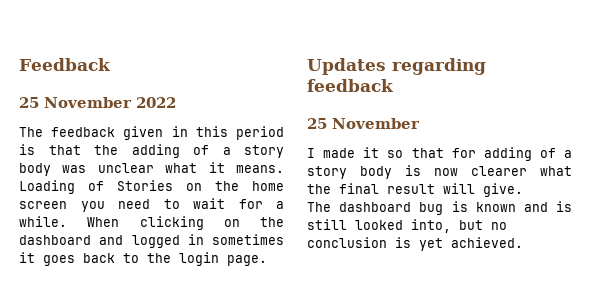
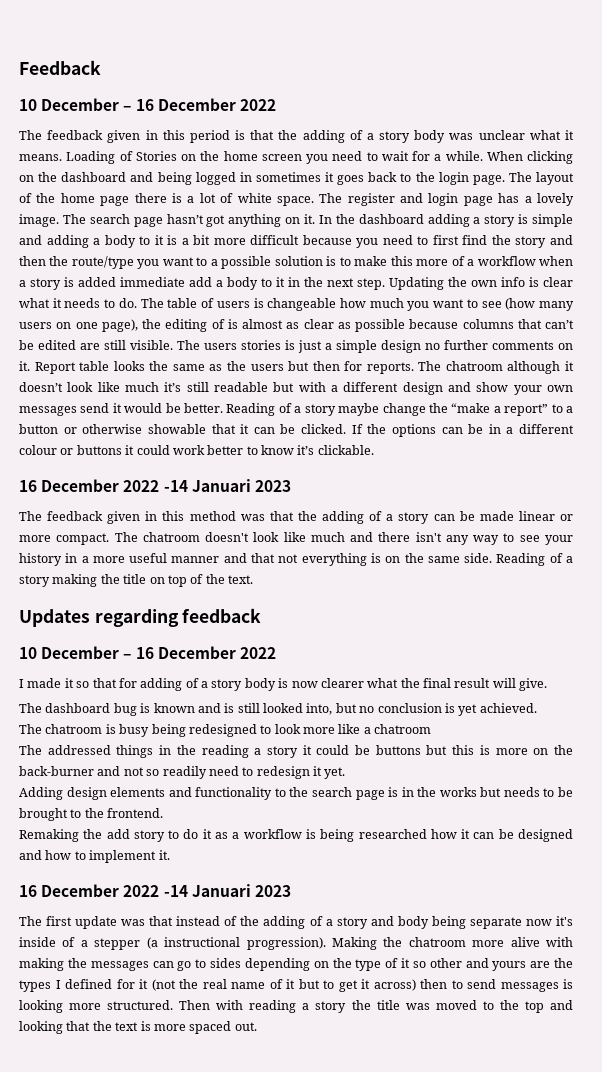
[19,97,132,108] 25 November -> [19,98,236,111] 10 December – 16 December
(124, 240) none -> [157,172,192,185] being
[307,58,486,75] [307,79,394,92] [307,118,420,129] // Updates regarding feedback // 25 November -> [508,172,574,185] [19,193,575,206] [19,214,573,227] [19,235,573,248] [19,256,574,269] [19,277,573,290] [19,298,574,311] [19,319,574,332] [19,340,573,353] [19,361,574,374] [19,382,573,395] [19,403,574,416] [19,424,574,437] [19,445,374,455] [19,479,291,492] [19,511,574,524] [19,532,573,545] [19,553,573,566] [19,574,253,587] [19,608,262,627] [19,646,276,659] The layout of the home page there is a lot of white space. The register and login page has a lovely image. The search page hasn’t got anything on it. In the dashboard adding a story is simple and adding a body to it is a bit more difficult because you need to first find the story and then the route/type you want to a possible solution is to make this more of a workflow when a story is added immediate add a body to it in the next step. Updating the own info is clear what it needs to do. The table of users is changeable how much you want to see (how many users on one page), the editing of is almost as clear as possible because columns that can’t be edited are still visible. The users stories is just a simple design no further comments on it. Report table looks the same as the users but then for reports. The chatroom although it doesn’t look like much it’s still readable but with a different design and show your own messages send it would be better. Reading of a story maybe change the “make a report” to a button or otherwise showable that it can be clicked. If the options can be in a different colour or buttons it could work better to know it’s clickable. // 16 December 2022 -14 Januari 2023 // The feedback given in this method was that the adding of a story can be made linear or more compact. The chatroom doesn't look like much and there isn't any way to see your history in a more useful manner and that not everything is on the same side. Reading of a story making the title on top of the text. // Updates regarding feedback // 10 December – 16 December 2022
(523, 242) none -> [19,724,432,737] [19,745,573,758] [19,766,346,779] [19,787,573,800] [19,808,164,821] [19,829,573,842] [19,850,170,863] [19,884,291,897] [19,916,573,929] [19,937,574,950] [19,958,573,971] [19,979,573,992] [19,1000,573,1013] [19,1021,257,1034] // The chatroom is busy being redesigned to look more like a chatroom // The addressed things in the reading a story it could be buttons but this is more on the back-burner and not so readily need to redesign it yet. // Adding design elements and functionality to the search page is in the works but needs to be brought to the frontend. // Remaking the add story to do it as a workflow is being researched how it can be designed and how to implement it. // 16 December 2022 -14 Januari 2023 // The first update was that instead of the adding of a story and body being separate now it's inside of a stepper (a instructional progression). Making the chatroom more alive with making the messages can go to sides depending on the type of it so other and yours are the types I defined for it (not the real name of it but to get it across) then to send messages is looking more structured. Then with reading a story the title was moved to the top and looking that the text is more spaced out.

